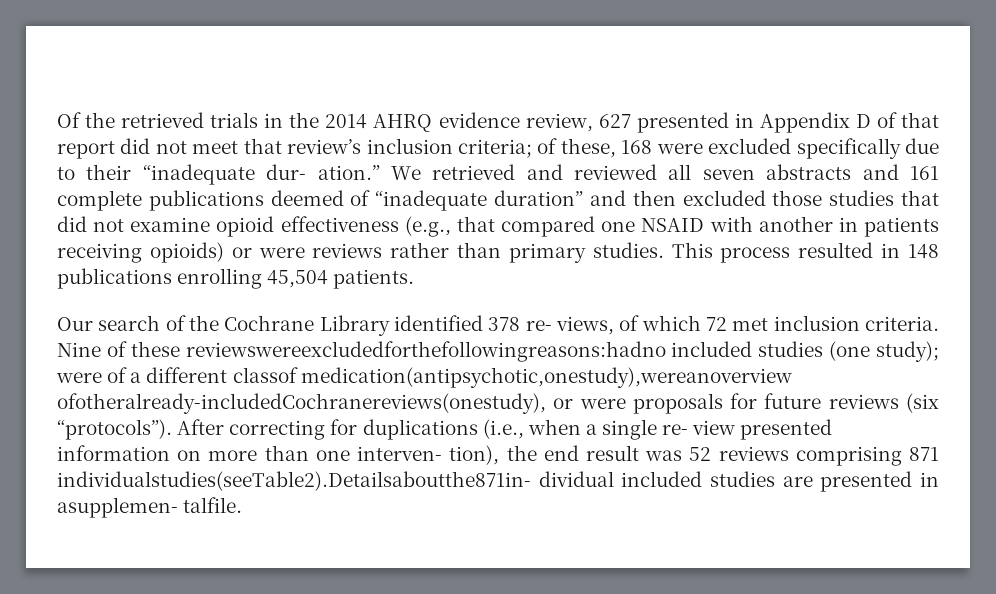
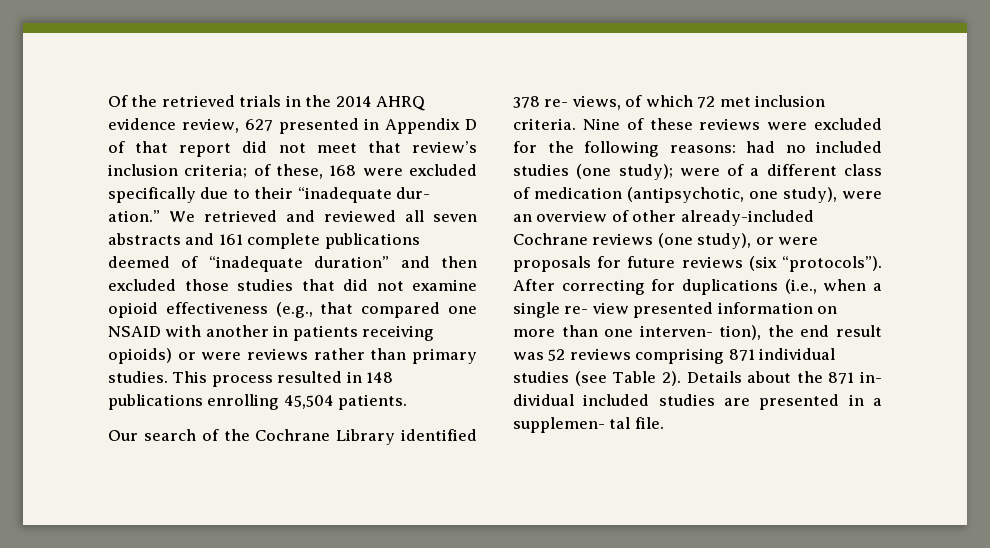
[185,341,666,362] reviewswereexcludedforthefollowingreasons:hadno -> [699,118,882,130] [513,141,806,157] reviews were excluded for the following reasons: had no
[232,367,792,388] [57,393,546,414] classof medication(antipsychotic,onestudy),wereanoverview ofotheralready-includedCochranereviews(onestudy), -> [844,164,882,176] [513,187,882,203] [513,210,814,226] [513,233,752,249] class of medication (antipsychotic, one study), were an overview of other already-included Cochrane reviews (one study),
[57,471,531,491] individualstudies(seeTable2).Detailsaboutthe871in- -> [759,348,836,360] [513,371,882,386] individual studies (see Table 2). Details about the 871 in-
[57,497,243,518] asupplemen- talfile. -> [873,398,882,406] [513,417,664,433] a supplemen- tal file.

